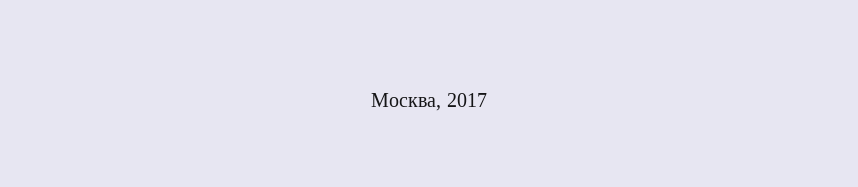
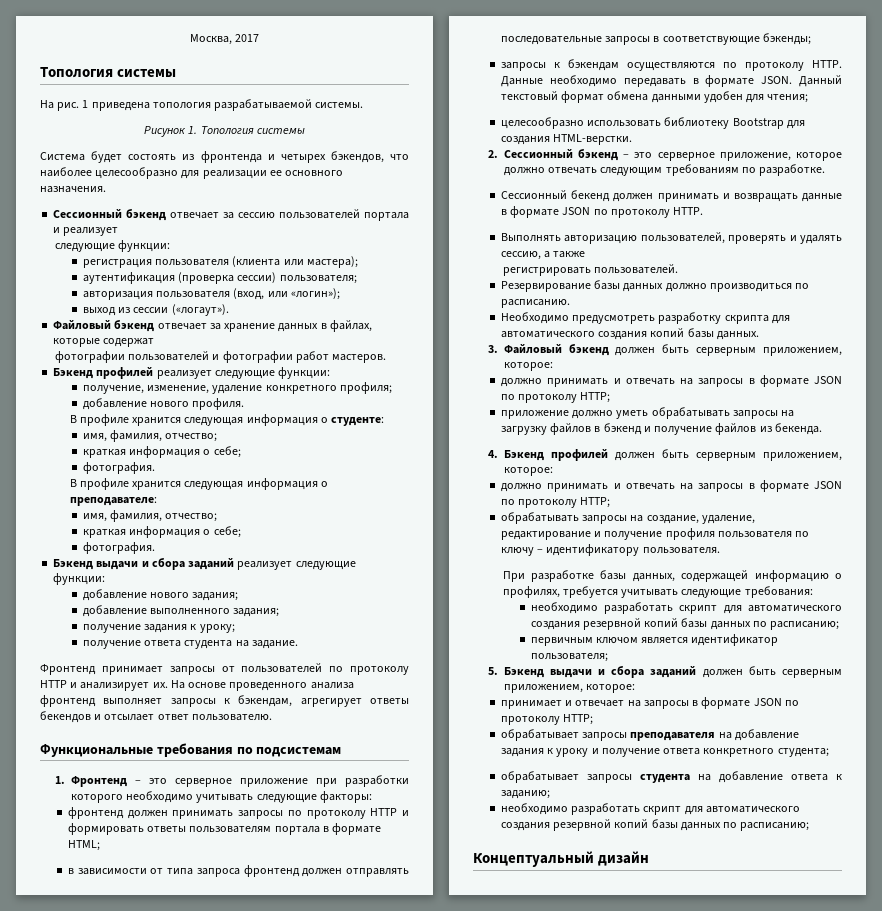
(487, 100) none -> [40,67,177,78] [40,99,364,111] [144,126,305,137] [40,151,409,163] [40,167,344,179] [40,186,106,193] [53,208,410,221] [53,227,119,236] [54,240,171,252] [82,256,358,268] [82,272,357,284] [82,288,340,300] [82,304,229,316] [53,319,372,332] [53,338,155,347] [54,351,387,363] [53,366,331,379] [82,382,392,394] [82,398,245,410] [69,414,385,426] [82,430,218,442] [82,446,241,458] [82,462,155,474] [69,478,328,490] [69,497,157,506] [82,510,218,522] [82,526,241,538] [82,542,155,554] [53,557,356,570] [53,573,106,585] [82,589,239,601] [82,605,280,617] [82,624,235,633] [82,640,298,649] [40,663,409,675] [40,680,354,691] [40,695,409,707] [40,711,272,723] [40,743,342,757] [54,775,409,787] [70,791,372,803] [68,807,410,819] [68,823,382,835] [68,840,101,851] [68,865,409,877] [501,33,811,45] [501,59,842,71] [501,75,842,87] [501,91,809,103] [501,117,805,129] [501,134,633,145] [487,148,842,161] [503,164,826,176] [501,190,842,202] [501,206,704,218] [501,232,842,244] [501,251,586,260] [502,264,678,276] [501,280,810,292] [501,299,571,308] [501,312,790,324] [501,328,759,340] [487,343,842,356] [503,362,553,371] [501,375,842,387] [501,392,611,403] [501,407,795,419] [501,423,822,435] [487,448,842,461] [503,467,553,476] [501,480,842,492] [501,497,611,508] [501,512,755,524] [501,528,810,540] [501,544,720,556] [502,570,842,582] [502,586,813,598] [530,602,842,614] [530,618,840,630] [530,634,779,646] [530,653,608,662] [487,665,842,678] [503,684,636,693] [501,697,799,709] [501,714,594,725] [501,729,799,741] [501,748,829,757] [501,771,843,783] [501,790,551,799] [501,803,800,815] [501,819,810,831] [473,851,650,867] // Топология системы // На рис. 1 приведена топология разрабатываемой системы. // Рисунок 1. Топология системы // Система будет состоять из фронтенда и четырех бэкендов, что наиболее целесообразно для реализации ее основного назначения. // Сессионный бэкенд отвечает за сессию пользователей портала и реализует // следующие функции: // регистрация пользователя (клиента или мастера); // аутентификация (проверка сессии) пользователя; // авторизация пользователя (вход, или «логин»); // выход из сессии («логаут»). // Файловый бэкенд отвечает за хранение данных в файлах, которые содержат // фотографии пользователей и фотографии работ мастеров. // Бэкенд профилей реализует следующие функции: // получение, изменение, удаление конкретного профиля; // добавление нового профиля. // В профиле хранится следующая информация о студенте: // имя, фамилия, отчество; // краткая информация о себе; // фотография. // В профиле хранится следующая информация о преподавателе: // имя, фамилия, отчество; // краткая информация о себе; // фотография. // Бэкенд выдачи и сбора заданий реализует следующие функции: // добавление нового задания; // добавление выполненного задания; // получение задания к уроку; // получение ответа студента на задание. // Фронтенд принимает запросы от пользователей по протоколу HTTP и анализирует их. На основе проведенного анализа фронтенд выполняет запросы к бэкендам, агрегирует ответы бекендов и отсылает ответ пользователю. // Функциональные требования по подсистемам // 1. Фронтенд – это серверное приложение при разработки которого необходимо учитывать следующие факторы: // фронтенд должен принимать запросы по протоколу HTTP и формировать ответы пользователям портала в формате HTML; // в зависимости от типа запроса фронтенд должен отправлять последовательные запросы в соответствующие бэкенды; // запросы к бэкендам осуществляются по протоколу HTTP. Данные необходимо передавать в формате JSON. Данный текстовый формат обмена данными удобен для чтения; // целесообразно использовать библиотеку Bootstrap для создания HTML-верстки. // 2. Сессионный бэкенд – это серверное приложение, которое должно отвечать следующим требованиям по разработке. // Сессионный бекенд должен принимать и возвращать данные в формате JSON по протоколу HTTP. // Выполнять авторизацию пользователей, проверять и удалять сессию, а также // регистрировать пользователей. // Резервирование базы данных должно производиться по расписанию. // Необходимо предусмотреть разработку скрипта для автоматического создания копий базы данных. // 3. Файловый бэкенд должен быть серверным приложением, которое: // должно принимать и отвечать на запросы в формате JSON по протоколу HTTP; // приложение должно уметь обрабатывать запросы на загрузку файлов в бэкенд и получение файлов из бекенда. // 4. Бэкенд профилей должен быть серверным приложением, которое: // должно принимать и отвечать на запросы в формате JSON по протоколу HTTP; // обрабатывать запросы на создание, удаление, редактирование и получение профиля пользователя по ключу – идентификатору пользователя. // При разработке базы данных, содержащей информацию о профилях, требуется учитывать следующие требования: // необходимо разработать скрипт для автоматического создания резервной копий базы данных по расписанию; // первичным ключом является идентификатор пользователя; // 5. Бэкенд выдачи и сбора заданий должен быть серверным приложением, которое: // принимает и отвечает на запросы в формате JSON по протоколу HTTP; // обрабатывает запросы преподавателя на добавление задания к уроку и получение ответа конкретного студента; // обрабатывает запросы студента на добавление ответа к заданию; // необходимо разработать скрипт для автоматического создания резервной копий базы данных по расписанию; // Концептуальный дизайн

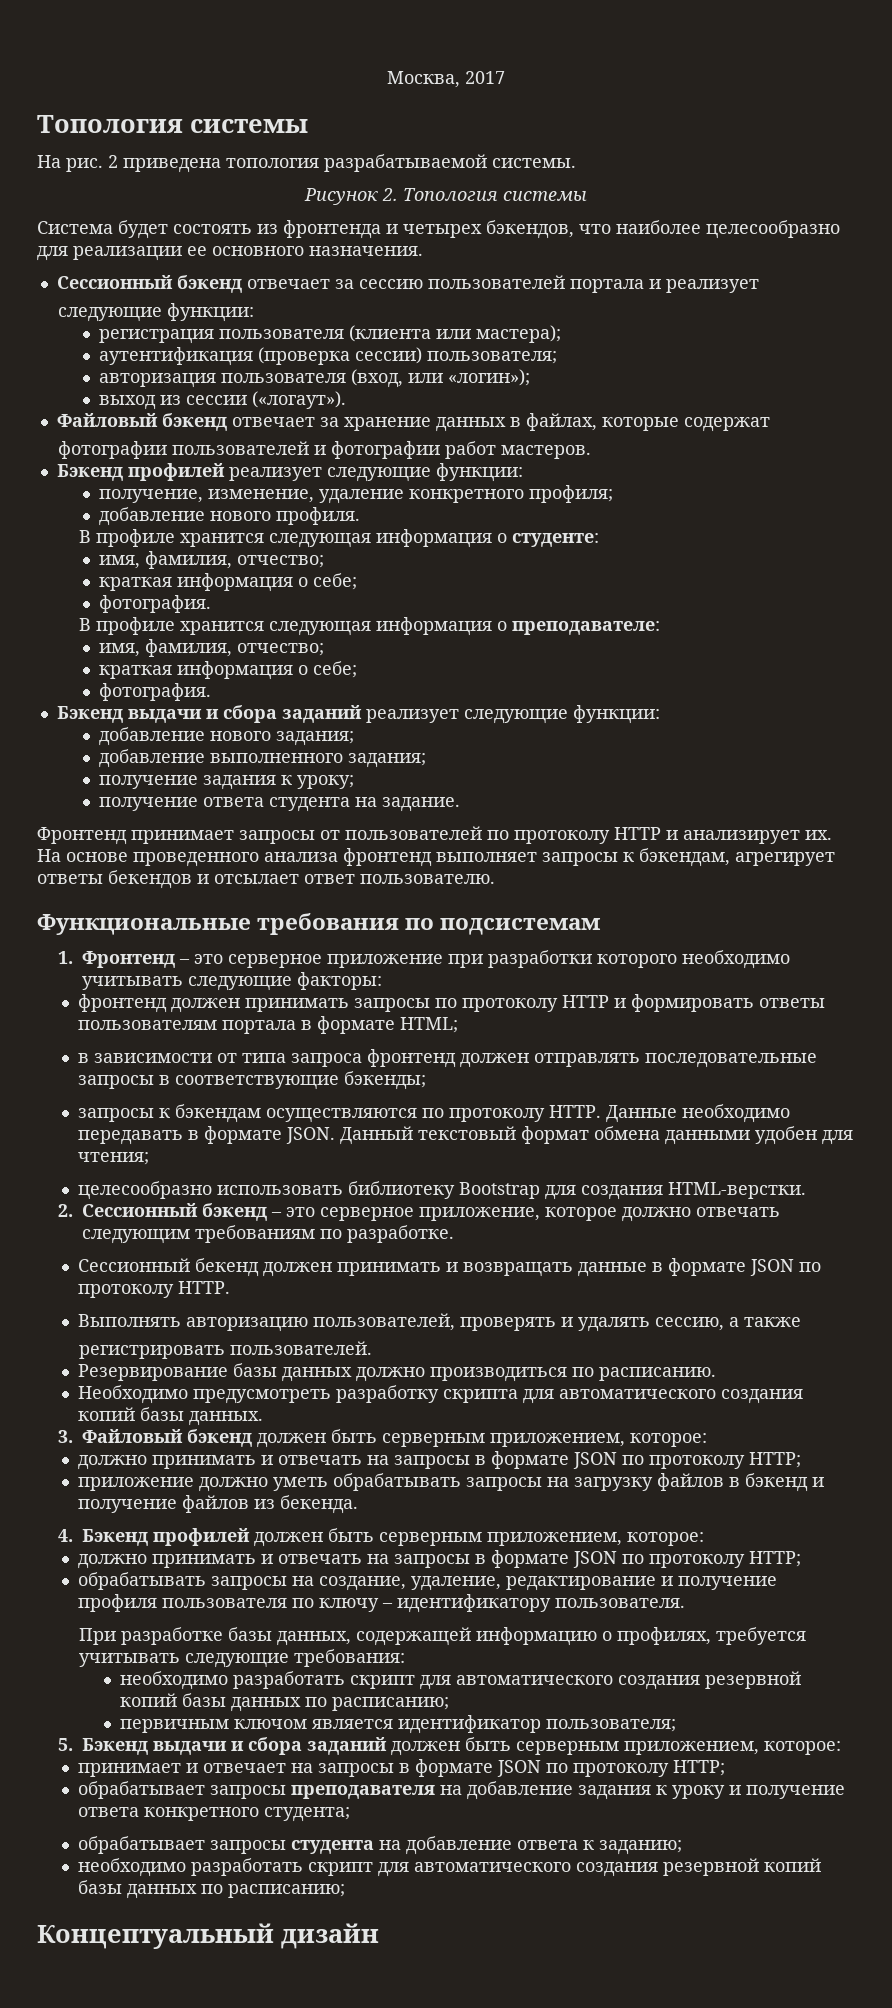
[82,100,89,108] 1 -> [108,155,118,168] 2
[188,126,198,134] 1. -> [382,188,398,201] 2.

